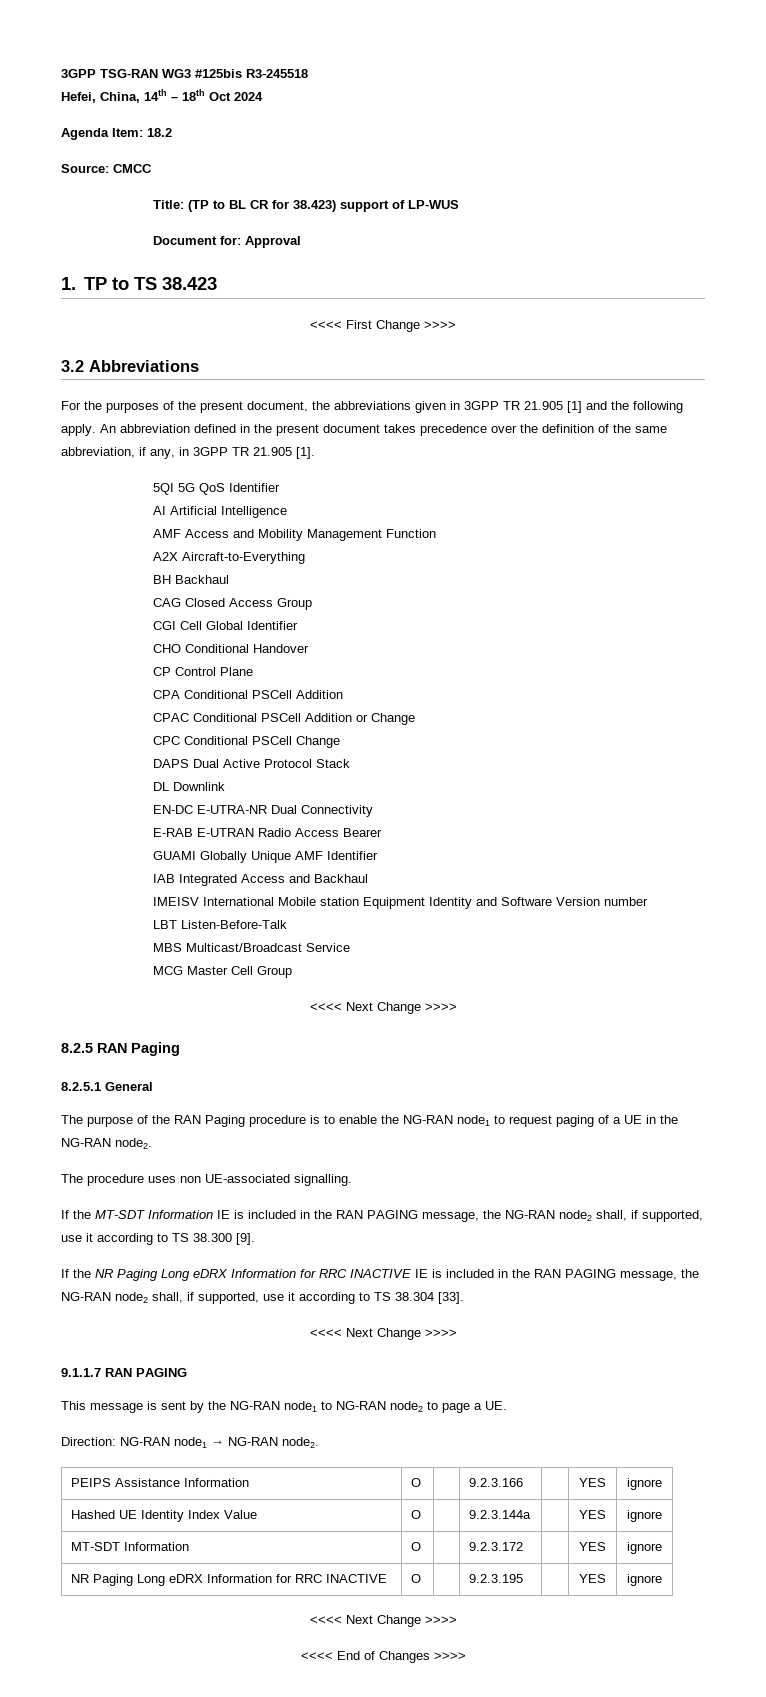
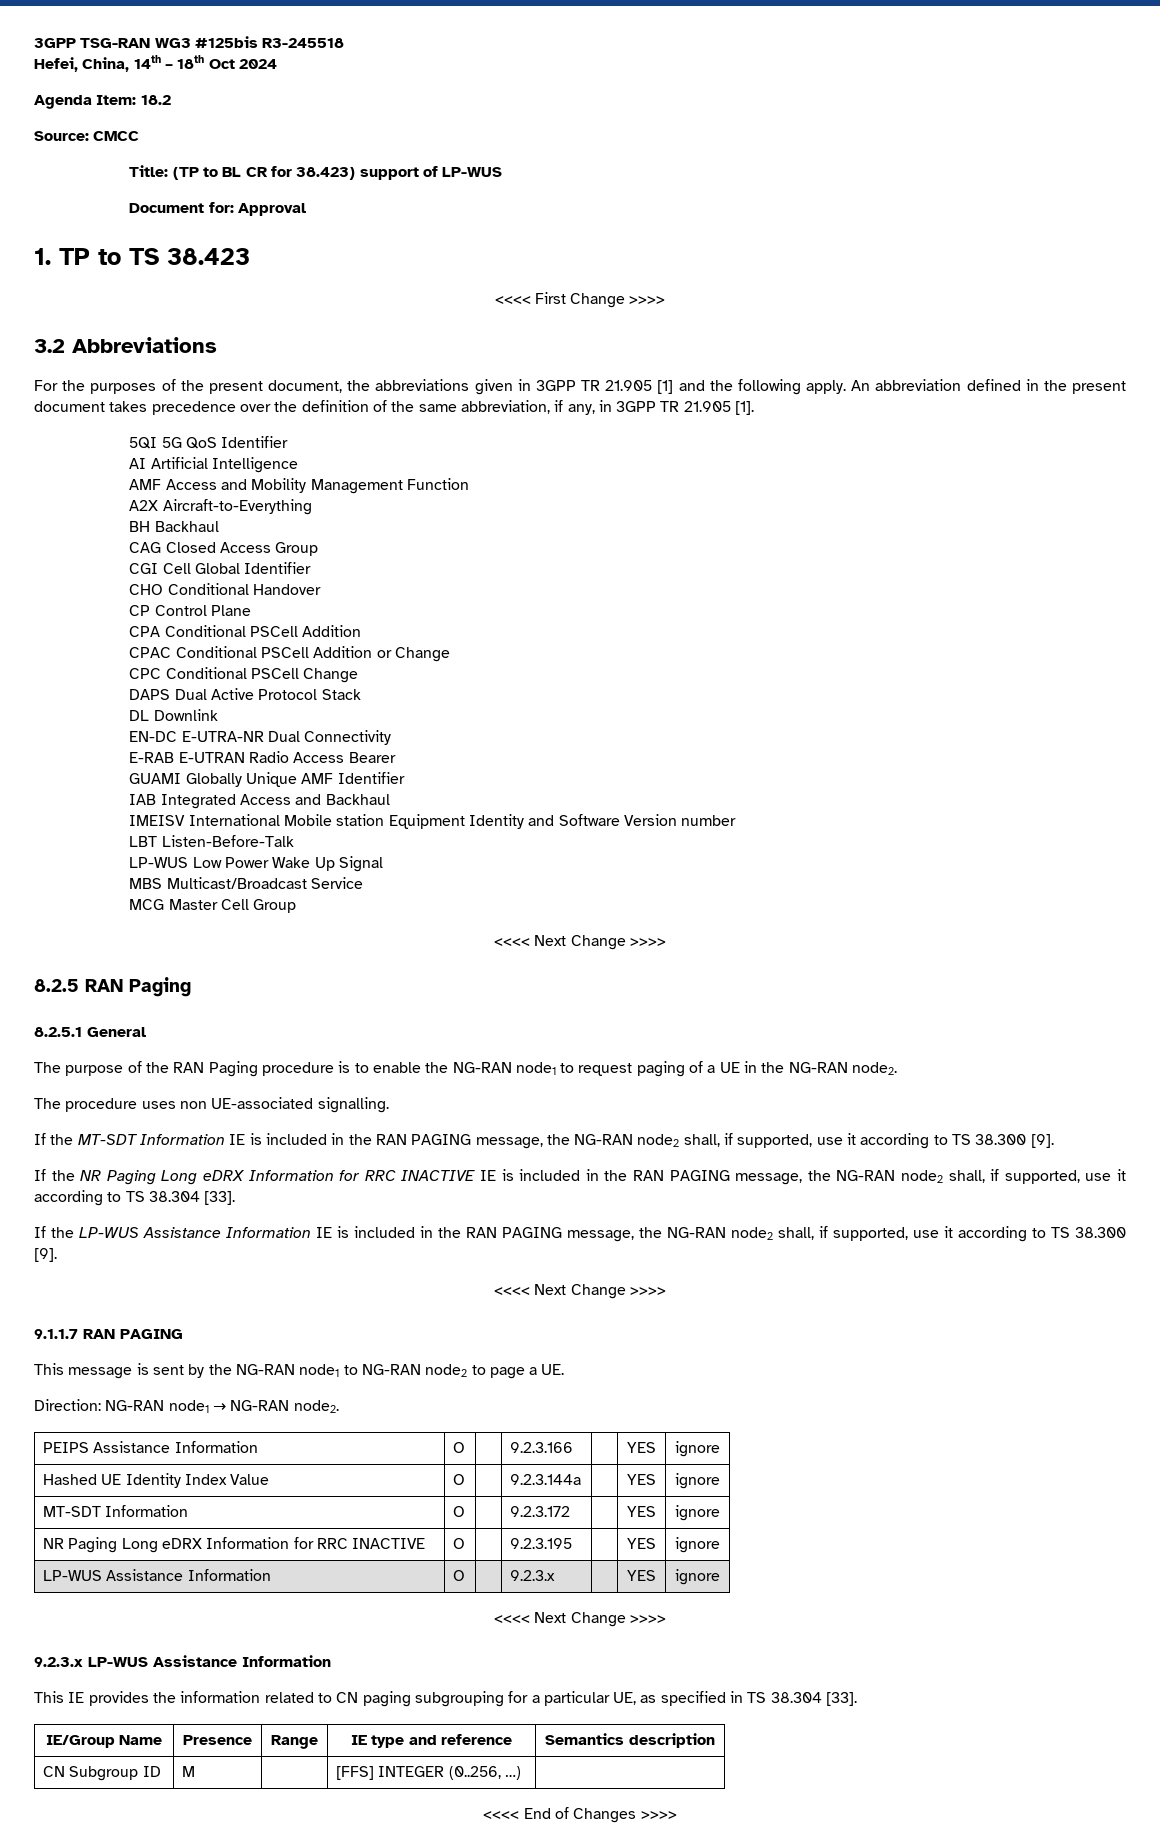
(288, 924) none -> [129,856,383,872] // LP-WUS Low Power Wake Up Signal
(464, 1298) none -> [34,1226,1126,1242] [34,1248,57,1262] // If the LP-WUS Assistance Information IE is included in the RAN PAGING message, the NG-RAN node2 shall, if supported, use it according to TS 38.300 [9].
[309,1615,457,1627] // <<<< Next Change >>>> -> [43,1569,271,1581] [453,1570,466,1581] [510,1570,556,1581] [627,1570,656,1581] [675,1569,720,1585] [494,1612,666,1627] [34,1655,331,1667] [34,1691,858,1707] [45,1735,163,1748] [183,1735,252,1745] [271,1735,318,1749] [351,1734,512,1748] [545,1733,715,1748] [43,1766,161,1781] [182,1766,196,1777] [336,1766,521,1780] // LP-WUS Assistance Information | O | | 9.2.3.x | | YES | ignore // <<<< Next Change >>>> // 9.2.3.x LP-WUS Assistance Information // This IE provides the information related to CN paging subgrouping for a particular UE, as specified in TS 38.304 [33]. // IE/Group Name | Presence | Range | IE type and reference | Semantics description // CN Subgroup ID | M | | [FFS] INTEGER (0..256, …) |

